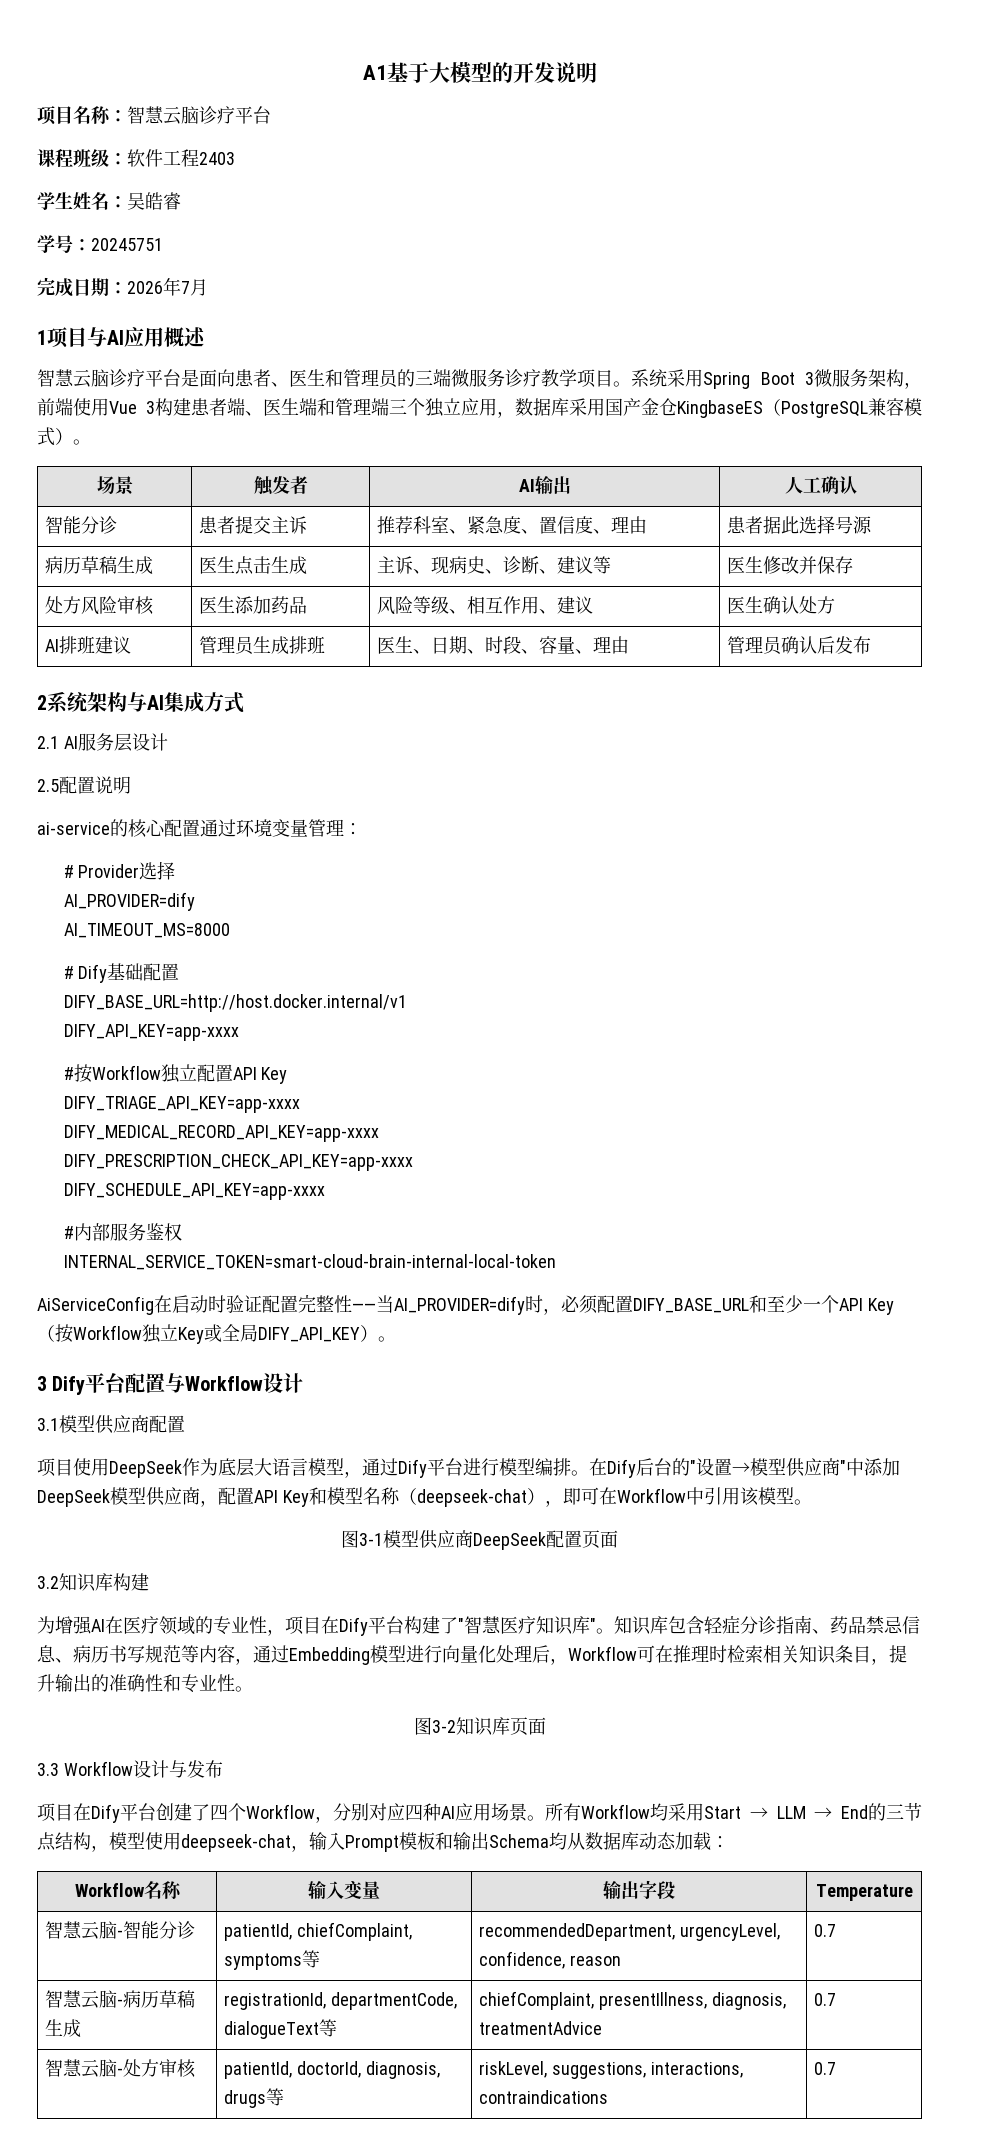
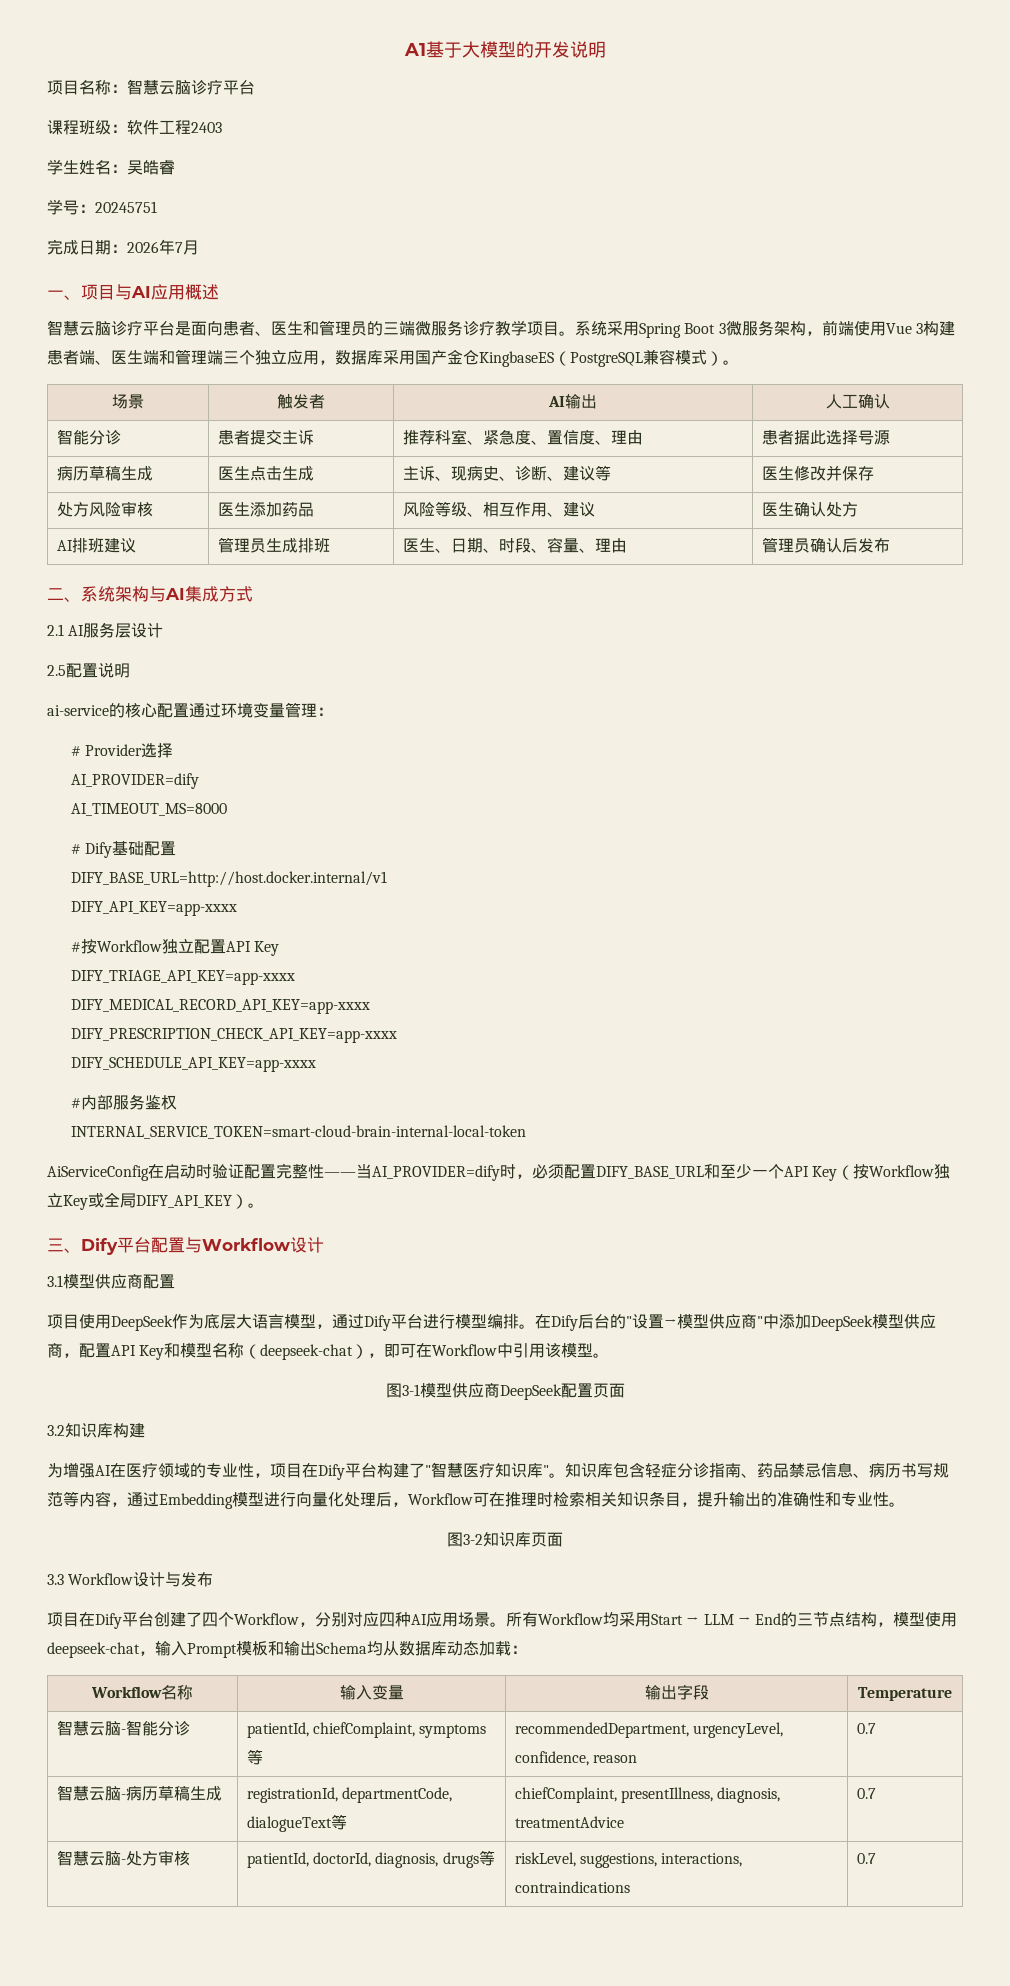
[37,330,47,345] 1 -> [47,290,81,300] 一、
[37,695,47,710] 2 -> [47,588,81,602] 二、
[37,1376,47,1391] 3 -> [47,1238,81,1253] 三、

